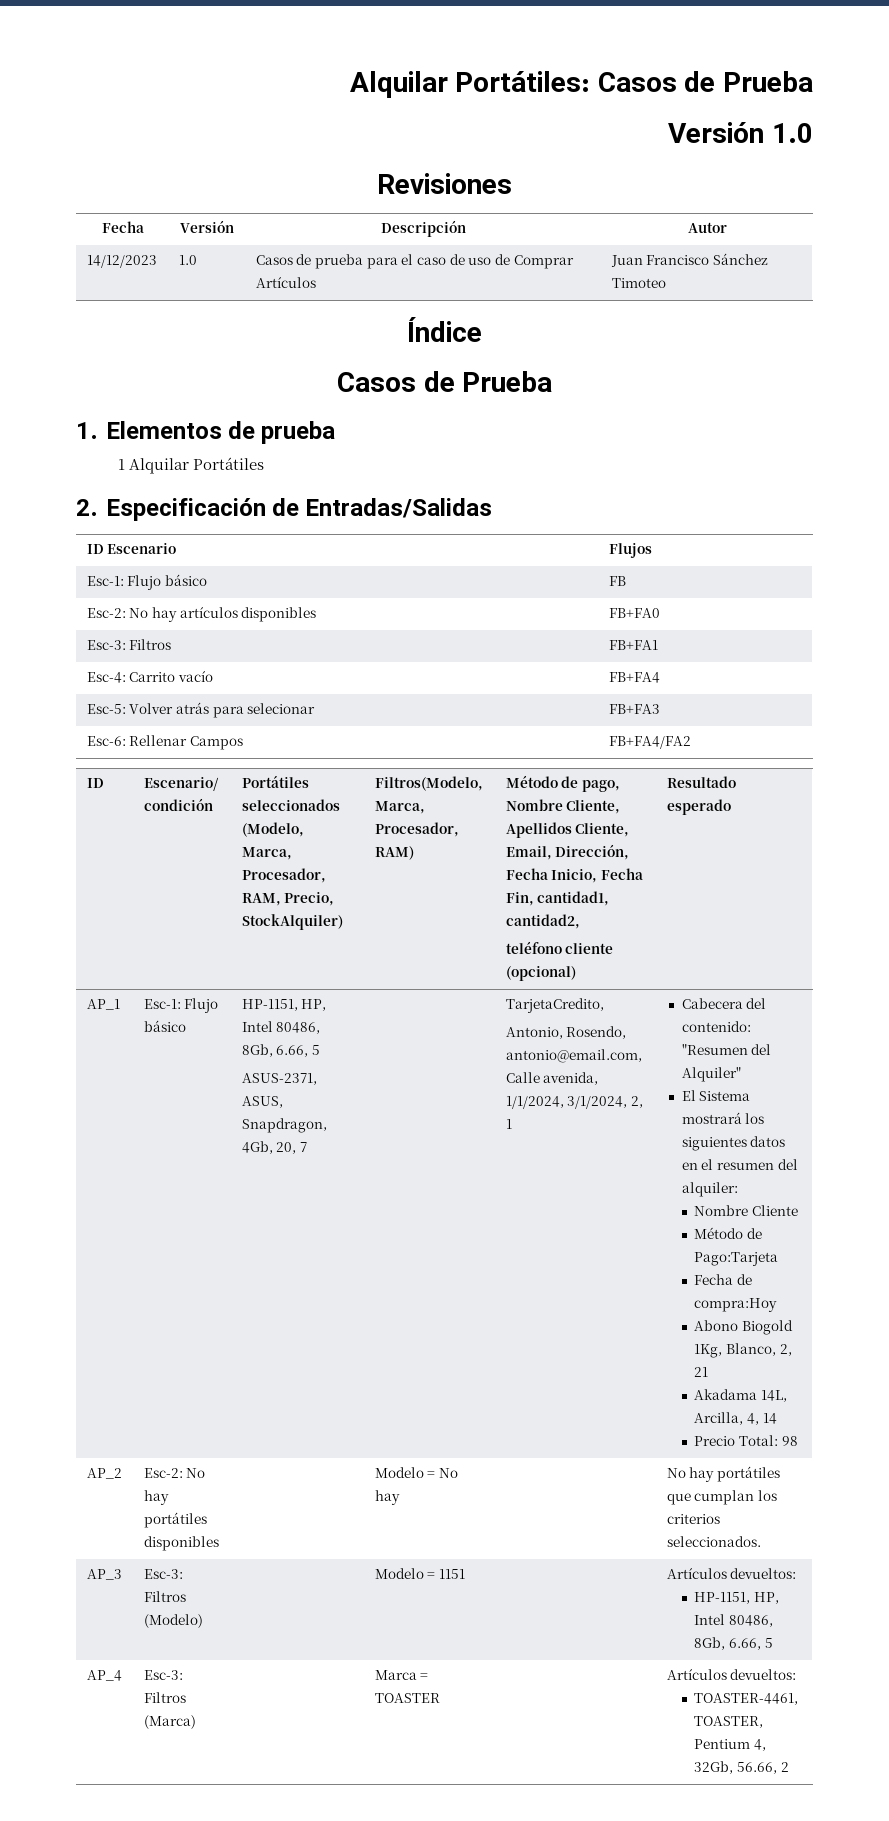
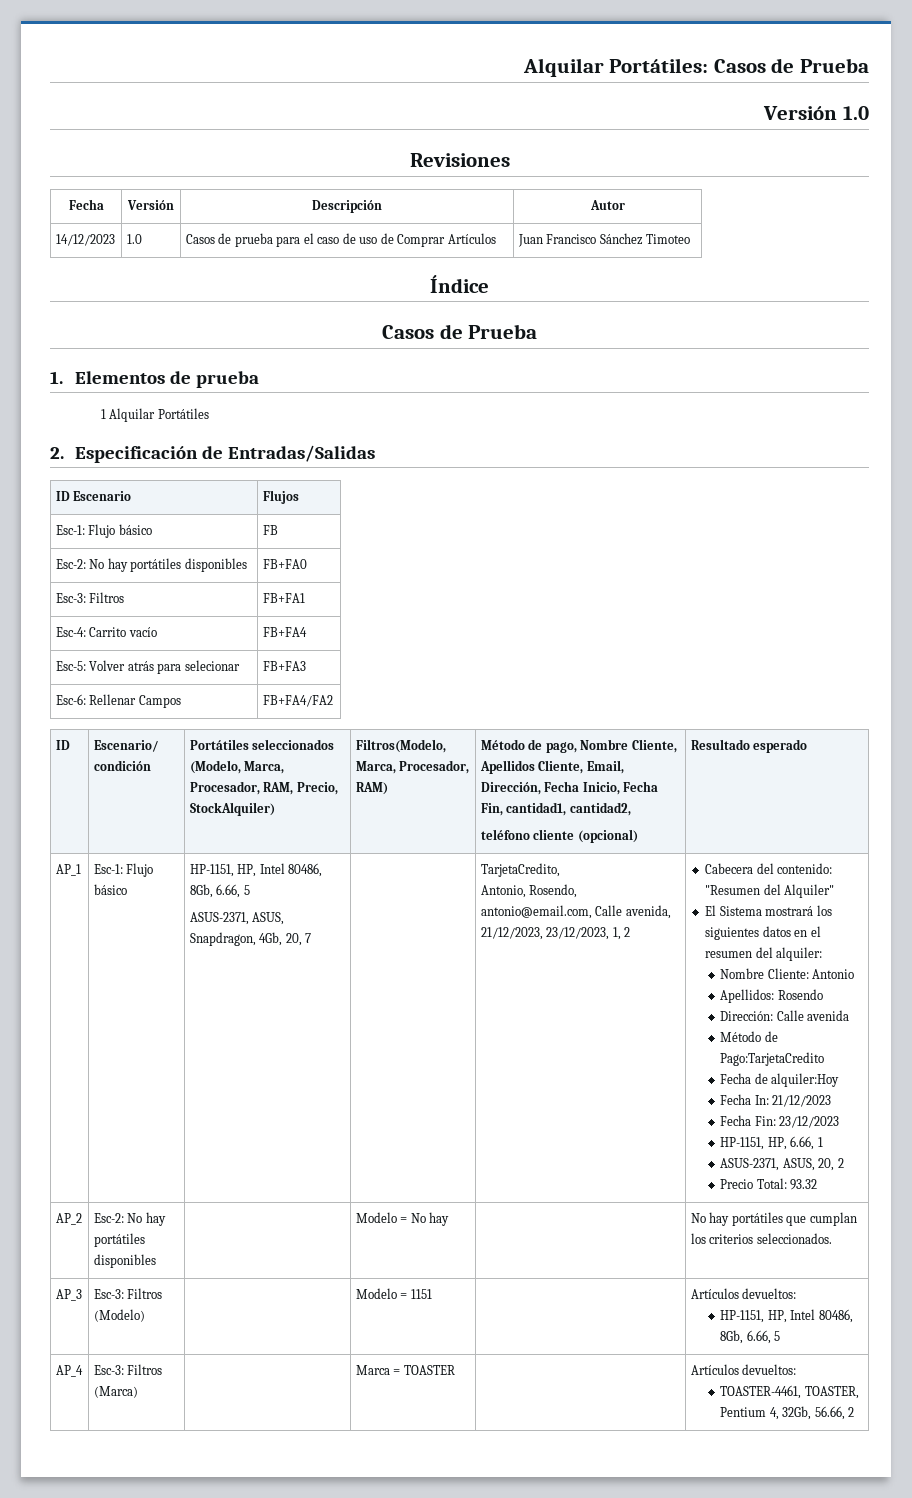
[179,607,238,618] artículos -> [130,558,182,572] portátiles
[505,1096,644,1109] [505,1119,512,1129] 1/1/2024, 3/1/2024, 2, 1 -> [480,927,631,940] 21/12/2023, 23/12/2023, 1, 2
[751,1205,798,1216] [694,1227,762,1239] [694,1252,779,1266] Cliente // Método de Pago:Tarjeta -> [767,968,855,979] [720,989,823,1003] [720,1010,850,1021] [720,1031,778,1042] [720,1052,825,1066] Cliente: Antonio // Apellidos: Rosendo // Dirección: Calle avenida // Método de Pago:TarjetaCredito
[694,1298,778,1312] [694,1320,793,1335] [694,1343,792,1358] [694,1367,709,1377] [694,1389,787,1402] [694,1412,777,1425] compra:Hoy // Abono Biogold 1Kg, Blanco, 2, 21 // Akadama 14L, Arcilla, 4, 14 -> [771,1073,840,1087] [720,1094,832,1107] [720,1115,840,1128] [720,1136,823,1150] [720,1158,844,1171] alquiler:Hoy // Fecha In: 21/12/2023 // Fecha Fin: 23/12/2023 // HP-1151, HP, 6.66, 1 // ASUS-2371, ASUS, 20, 2
[781,1436,798,1446] 98 -> [790,1179,818,1190] 93.32

